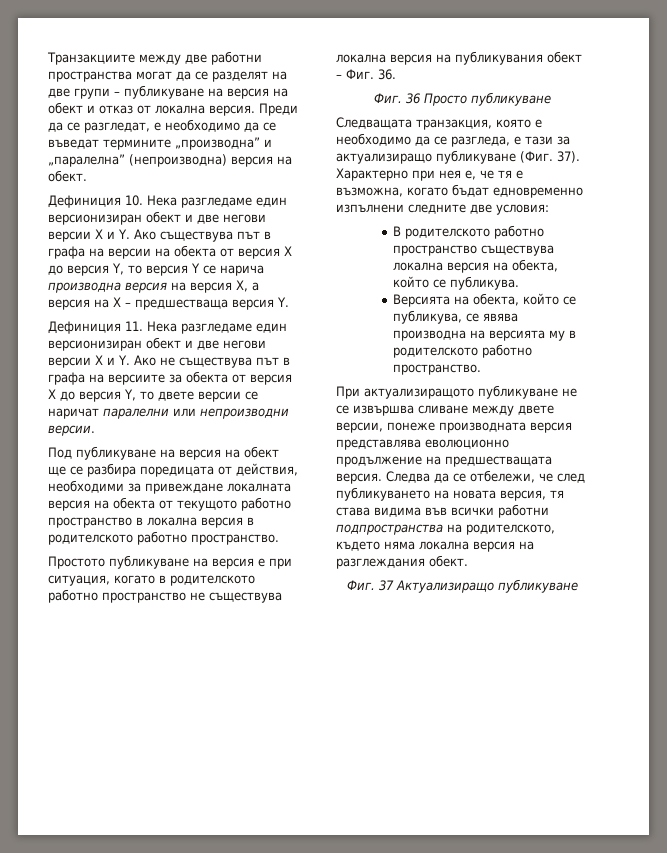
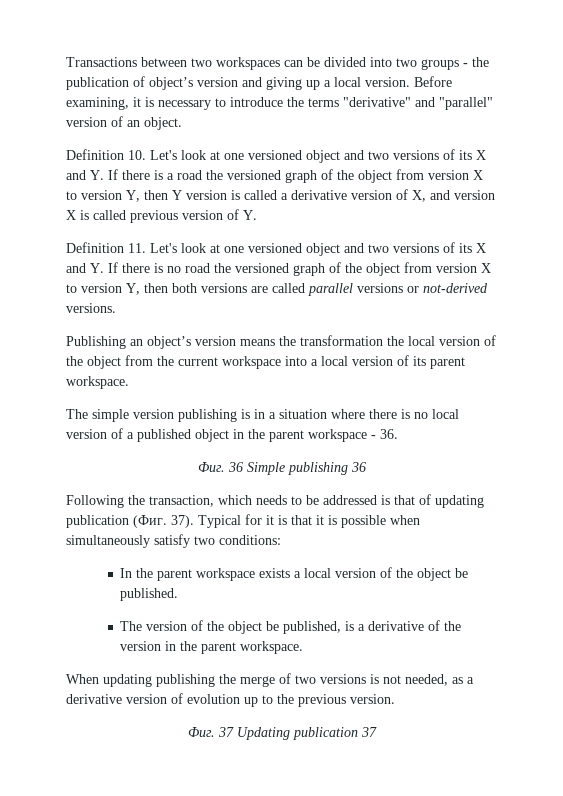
[47,51,262,65] [48,71,287,82] [48,85,288,99] [48,102,298,116] [48,119,276,133] [48,137,272,150] [48,154,292,167] [48,170,87,182] [48,195,287,208] [48,211,266,225] [48,229,271,242] [48,245,292,259] [48,263,264,276] [48,280,259,293] [48,297,289,310] [48,321,287,334] [48,337,266,351] [48,355,290,368] [48,371,292,385] [48,389,258,402] [48,408,289,419] [48,425,95,436] [48,446,279,460] [48,463,298,477] [48,480,291,494] [48,497,291,511] [48,517,254,528] [48,531,279,545] [48,555,292,569] [48,575,255,586] [48,589,282,603] [336,51,582,65] [336,69,396,80] [373,92,551,106] [336,117,542,130] [336,133,570,147] [336,150,580,164] [336,168,523,181] [336,184,583,198] [336,204,549,215] [393,225,545,239] [393,245,555,256] [393,259,559,273] [393,276,520,290] [393,293,577,307] [393,310,519,324] [393,330,577,341] [393,344,533,358] [393,364,482,375] [336,385,577,399] [336,405,554,416] [336,422,572,433] [336,439,509,450] [336,456,552,467] [336,470,585,484] [336,487,564,501] [336,504,549,518] [336,524,555,535] [336,541,534,552] [336,555,468,569] Транзакциите между две работни пространства могат да се разделят на две групи – публикуване на версия на обект и отказ от локална версия. Преди да се разгледат, е необходимо да се въведат термините „производна” и „паралелна” (непроизводна) версия на обект. // Дефиниция 10. Нека разгледаме един версионизиран обект и две негови версии X и Y. Ако съществува път в графа на версии на обекта от версия Х до версия Y, то версия Y се нарича производна версия на версия Х, а версия на Х – предшестваща версия Y. // Дефиниция 11. Нека разгледаме един версионизиран обект и две негови версии X и Y. Ако не съществува път в графа на версиите за обекта от версия Х до версия Y, то двете версии се наричат паралелни или непроизводни версии. // Под публикуване на версия на обект ще се разбира поредицата от действия, необходими за привеждане локалната версия на обекта от текущото работно пространство в локална версия в родителското работно пространство. // Простото публикуване на версия е при ситуация, когато в родителското работно пространство не съществува локална версия на публикувания обект – Фиг. 36. // Фиг. 36 Просто публикуване // Следващата транзакция, която е необходимо да се разгледа, е тази за актуализиращо публикуване (Фиг. 37). Характерно при нея е, че тя е възможна, когато бъдат едновременно изпълнени следните две условия: // В родителското работно пространство съществува локална версия на обекта, който се публикува. // Версията на обекта, който се публикува, се явява производна на версията му в родителското работно пространство. // При актуализиращото публикуване не се извършва сливане между двете версии, понеже производната версия представлява еволюционно продължение на предшестващата версия. Следва да се отбележи, че след публикуването на новата версия, тя става видима във всички работни подпространства на родителското, където няма локална версия на разглеждания обект. -> [66,57,489,70] [66,76,452,90] [66,97,493,110] [66,116,182,130] [66,149,486,163] [66,169,483,183] [66,189,495,202] [66,209,257,223] [66,242,486,256] [66,262,491,276] [66,283,488,296] [66,303,116,313] [66,335,496,349] [66,355,465,369] [66,376,129,389] [66,409,459,422] [66,428,398,442] [197,462,366,475] [66,494,484,508] [66,514,420,528] [66,534,281,548] [120,567,469,581] [120,588,179,601] [120,620,462,634] [120,641,304,654] [66,673,474,687] [66,693,395,707] Transactions between two workspaces can be divided into two groups - the publication of object’s version and giving up a local version. Before examining, it is necessary to introduce the terms "derivative" and "parallel" version of an object. // Definition 10. Let's look at one versioned object and two versions of its X and Y. If there is a road the versioned graph of the object from version X to version Y, then Y version is called a derivative version of X, and version X is called previous version of Y. // Definition 11. Let's look at one versioned object and two versions of its X and Y. If there is no road the versioned graph of the object from version X to version Y, then both versions are called parallel versions or not-derived versions. // Publishing an object’s version means the transformation the local version of the object from the current workspace into a local version of its parent workspace. // The simple version publishing is in a situation where there is no local version of a published object in the parent workspace - 36. // Фиг. 36 Simple publishing 36 // Following the transaction, which needs to be addressed is that of updating publication (Фиг. 37). Typical for it is that it is possible when simultaneously satisfy two conditions: // In the parent workspace exists a local version of the object be published. // The version of the object be published, is a derivative of the version in the parent workspace. // When updating publishing the merge of two versions is not needed, as a derivative version of evolution up to the previous version.
[395,579,578,593] Актуализиращо публикуване -> [236,727,377,740] Updating publication 37

